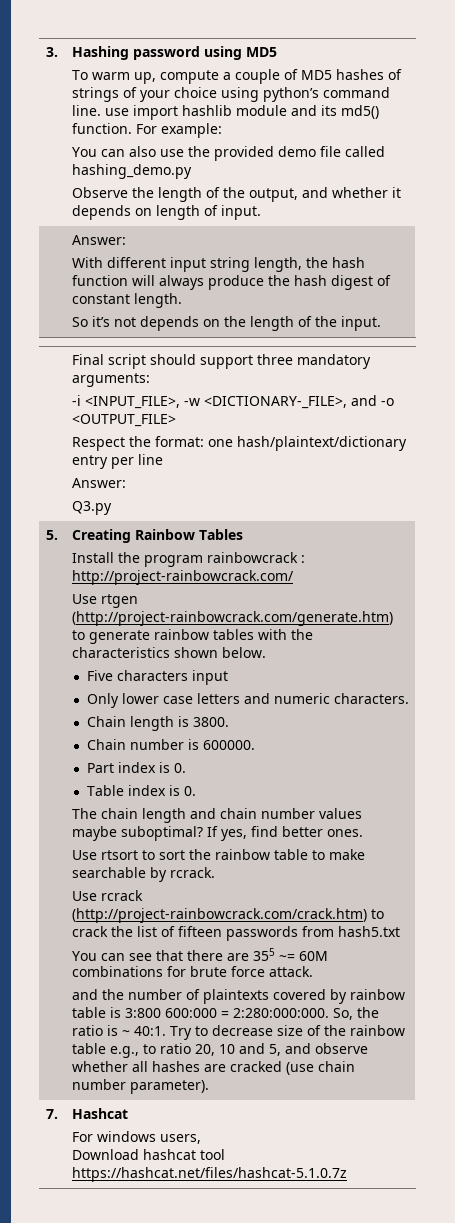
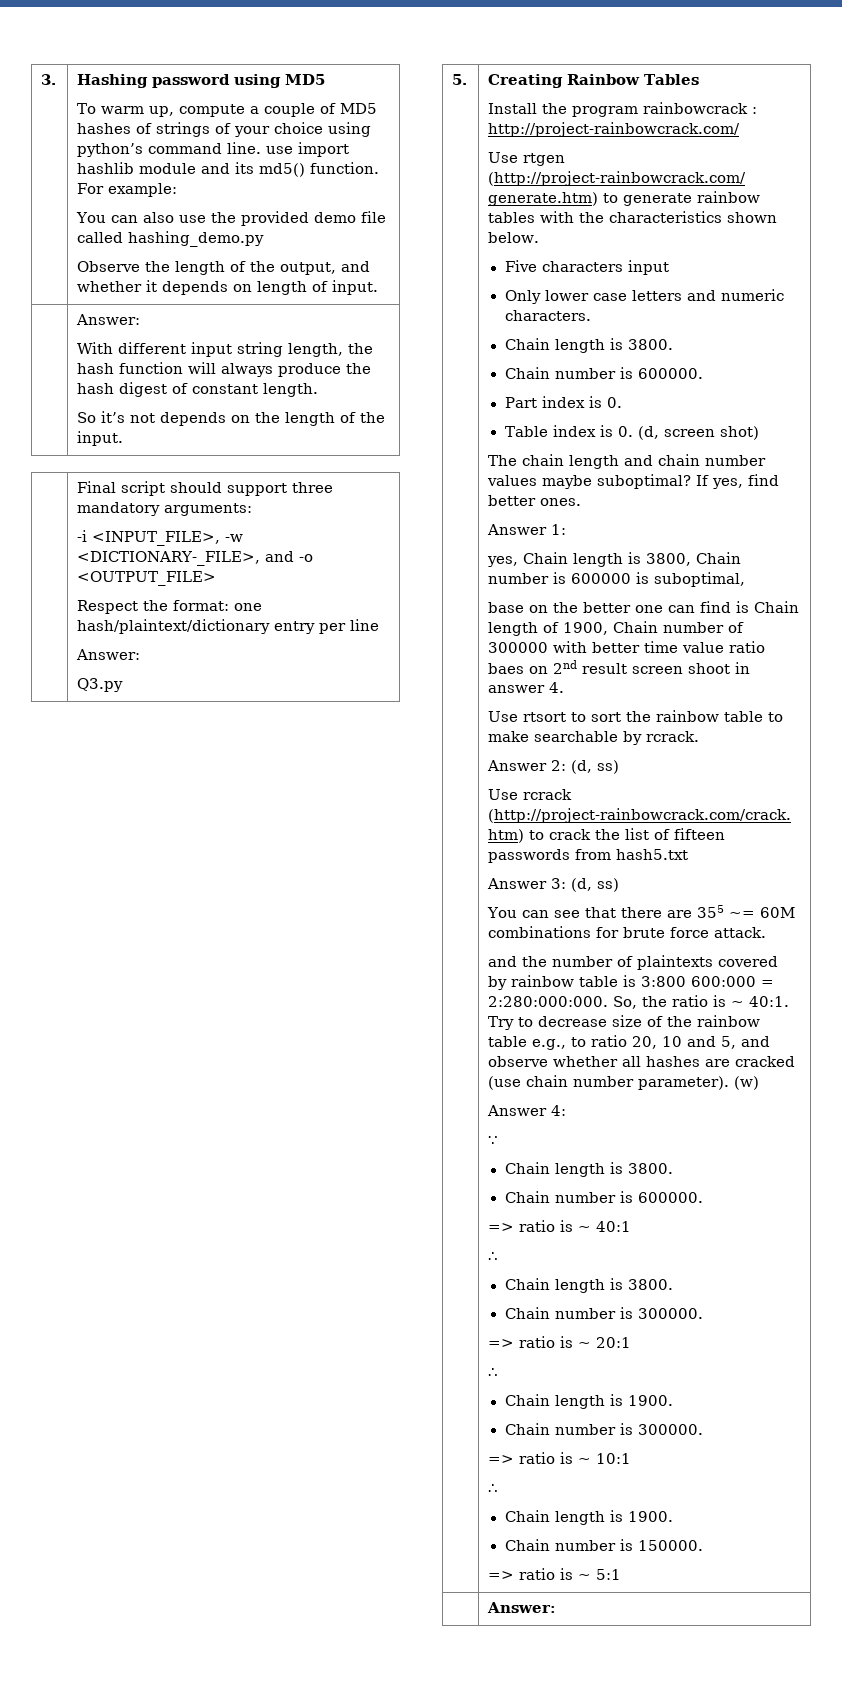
(196, 791) none -> [637,426,759,440] (d, screen shot)
(363, 833) none -> [487,524,567,535] [487,552,742,567] [488,572,746,587] [488,601,800,613] [488,621,745,636] [488,641,766,653] [488,660,751,674] [488,682,565,693] // Answer 1: // yes, Chain length is 3800, Chain number is 600000 is suboptimal, // base on the better one can find is Chain length of 1900, Chain number of 300000 with better time value ratio baes on 2nd result screen shoot in answer 4.
(215, 872) none -> [487,760,620,774] // Answer 2: (d, ss)
(400, 931) none -> [487,878,620,892] // Answer 3: (d, ss)
[45,1109,58,1119] [71,1108,128,1119] [71,1131,201,1144] [71,1149,225,1160] [71,1167,347,1182] // 7. | Hashcat // For windows users, // Download hashcat tool https://hashcat.net/files/hashcat-5.1.0.7z -> [734,1076,760,1090] [487,1105,567,1116] [488,1136,499,1145] [504,1162,673,1177] [504,1191,703,1203] [488,1220,632,1232] [488,1252,499,1261] [504,1278,673,1293] [504,1307,703,1319] [488,1336,632,1348] [488,1368,499,1377] [504,1394,673,1409] [504,1423,703,1435] [488,1452,632,1464] [488,1484,499,1493] [504,1510,673,1525] [504,1539,703,1551] [488,1568,622,1580] [487,1602,557,1613] (w) // Answer 4: // ∵ // Chain length is 3800. // Chain number is 600000. // => ratio is ~ 40:1 // ∴ // Chain length is 3800. // Chain number is 300000. // => ratio is ~ 20:1 // ∴ // Chain length is 1900. // Chain number is 300000. // => ratio is ~ 10:1 // ∴ // Chain length is 1900. // Chain number is 150000. // => ratio is ~ 5:1 // | Answer:

